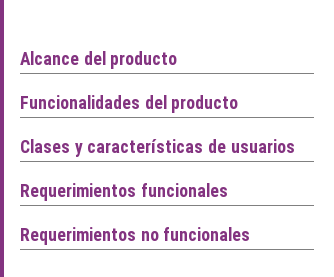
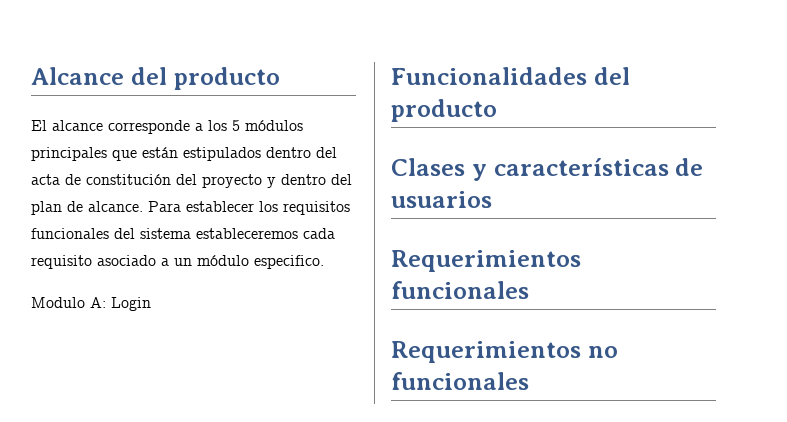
(178, 60) none -> [31,120,303,134] [31,147,337,161] [31,174,352,188] [31,201,350,215] [31,228,335,239] [31,255,324,269] [31,297,151,311] // El alcance corresponde a los 5 módulos principales que están estipulados dentro del acta de constitución del proyecto y dentro del plan de alcance. Para establecer los requisitos funcionales del sistema estableceremos cada requisito asociado a un módulo especifico. // Modulo A: Login

